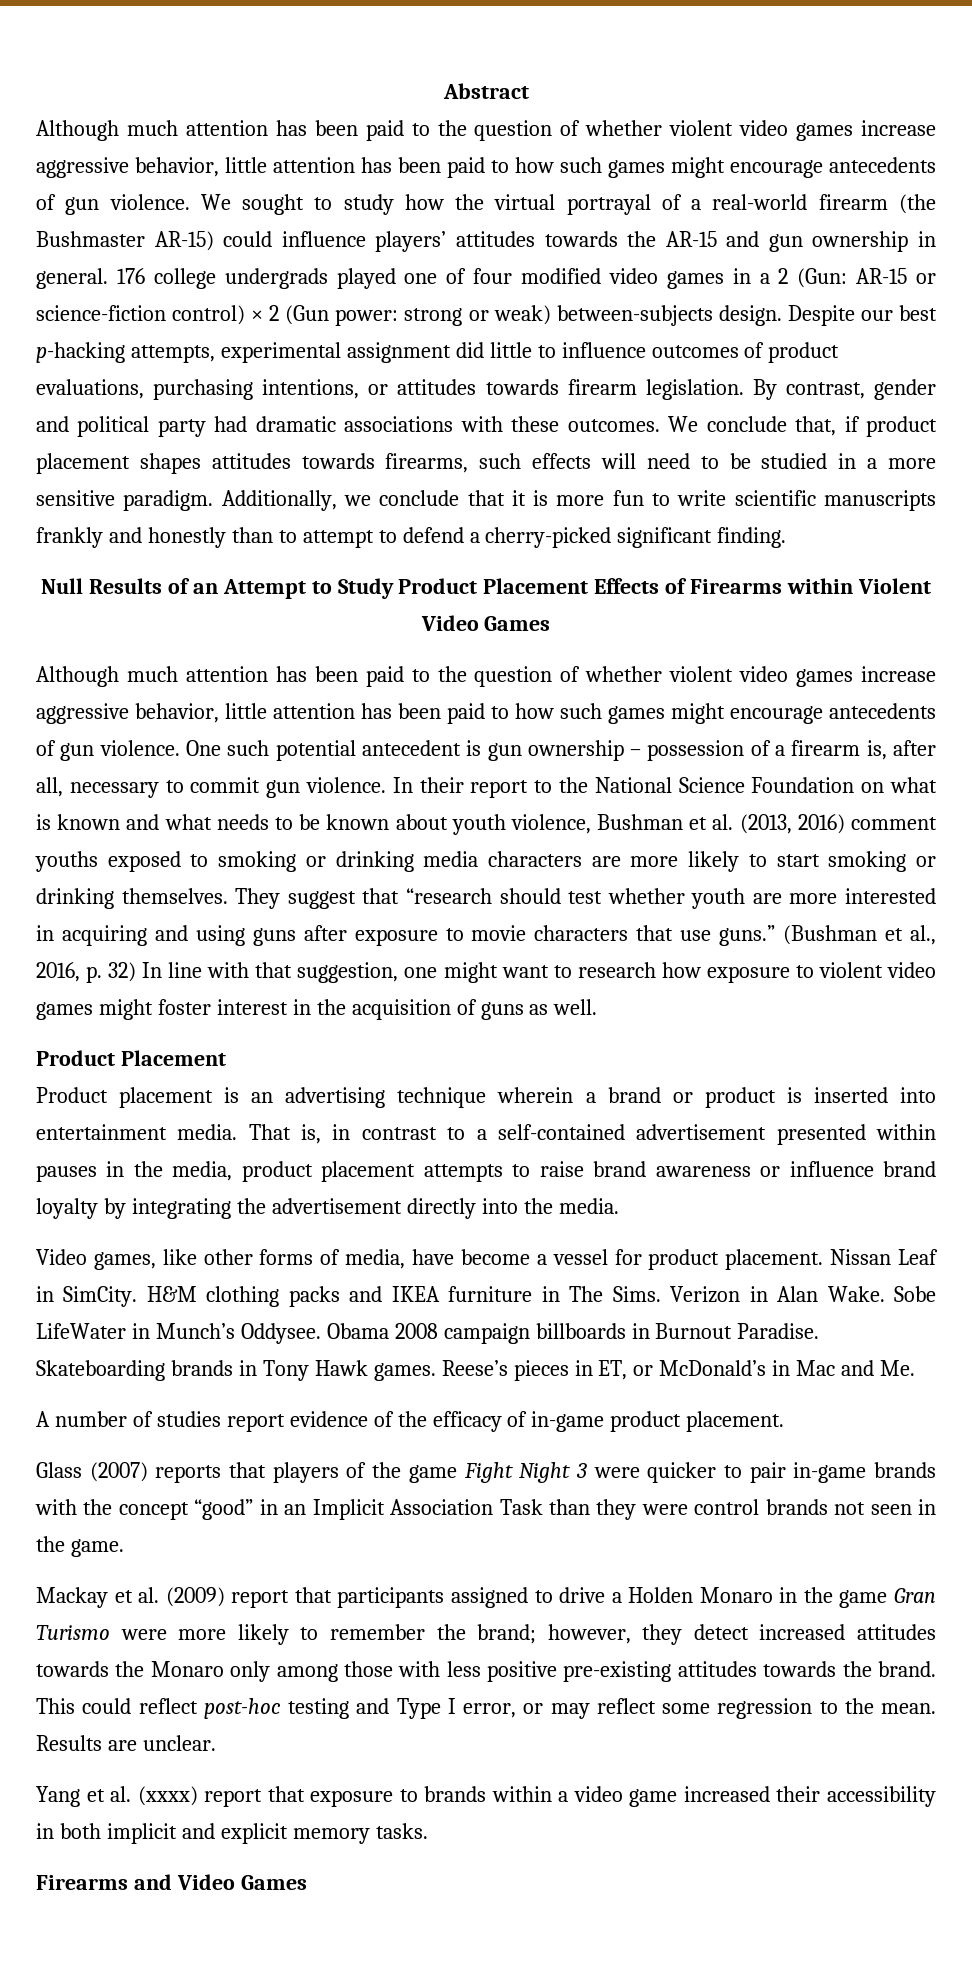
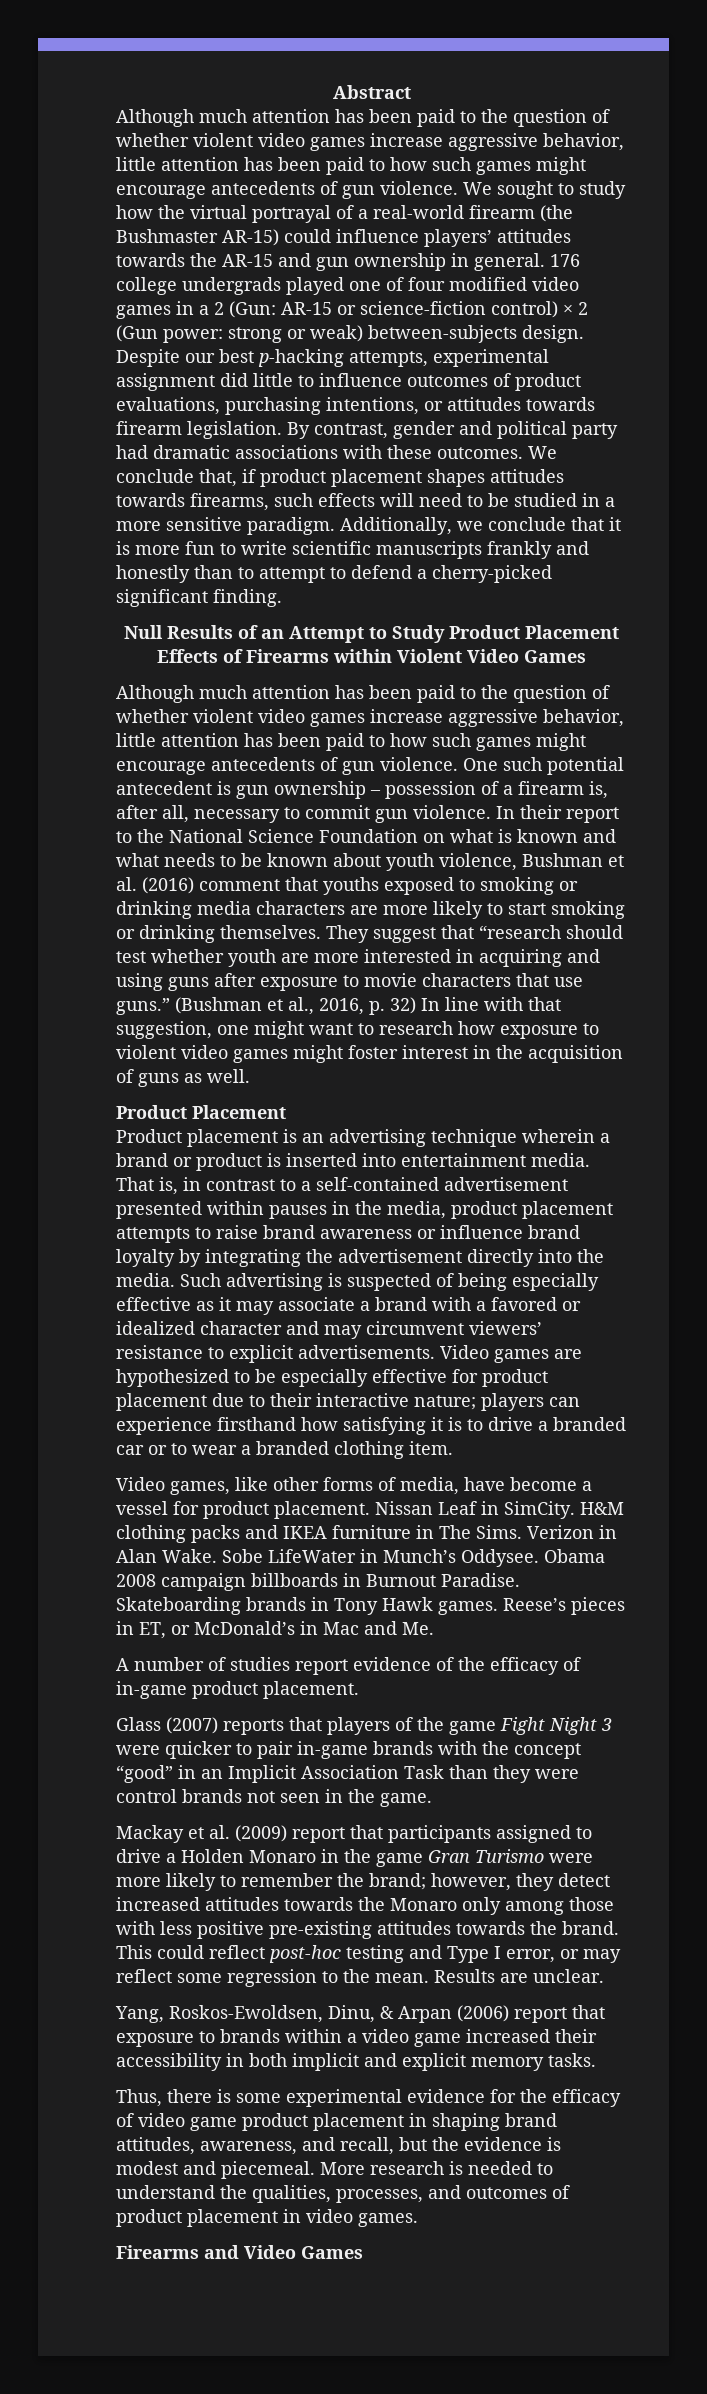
[739,814,937,834] (2013, 2016) comment -> [142,877,318,894] (2016) comment that
(619, 1206) none -> [180,1273,599,1291] [116,1297,581,1315] [116,1321,542,1339] [116,1345,582,1363] [116,1369,548,1387] [116,1393,580,1411] [116,1417,626,1435] [116,1441,453,1459] Such advertising is suspected of being especially effective as it may associate a brand with a favored or idealized character and may circumvent viewers’ resistance to explicit advertisements. Video games are hypothesized to be especially effective for product placement due to their interactive nature; players can experience firsthand how satisfying it is to drive a branded car or to wear a branded clothing item.
[36,1786,198,1807] Yang et al. (xxxx) -> [115,2005,509,2023] Yang, Roskos-Ewoldsen, Dinu, & Arpan (2006)
(428, 1831) none -> [116,2089,621,2107] [116,2113,557,2131] [116,2137,561,2155] [116,2161,553,2179] [116,2185,570,2203] [116,2209,418,2227] // Thus, there is some experimental evidence for the efficacy of video game product placement in shaping brand attitudes, awareness, and recall, but the evidence is modest and piecemeal. More research is needed to understand the qualities, processes, and outcomes of product placement in video games.

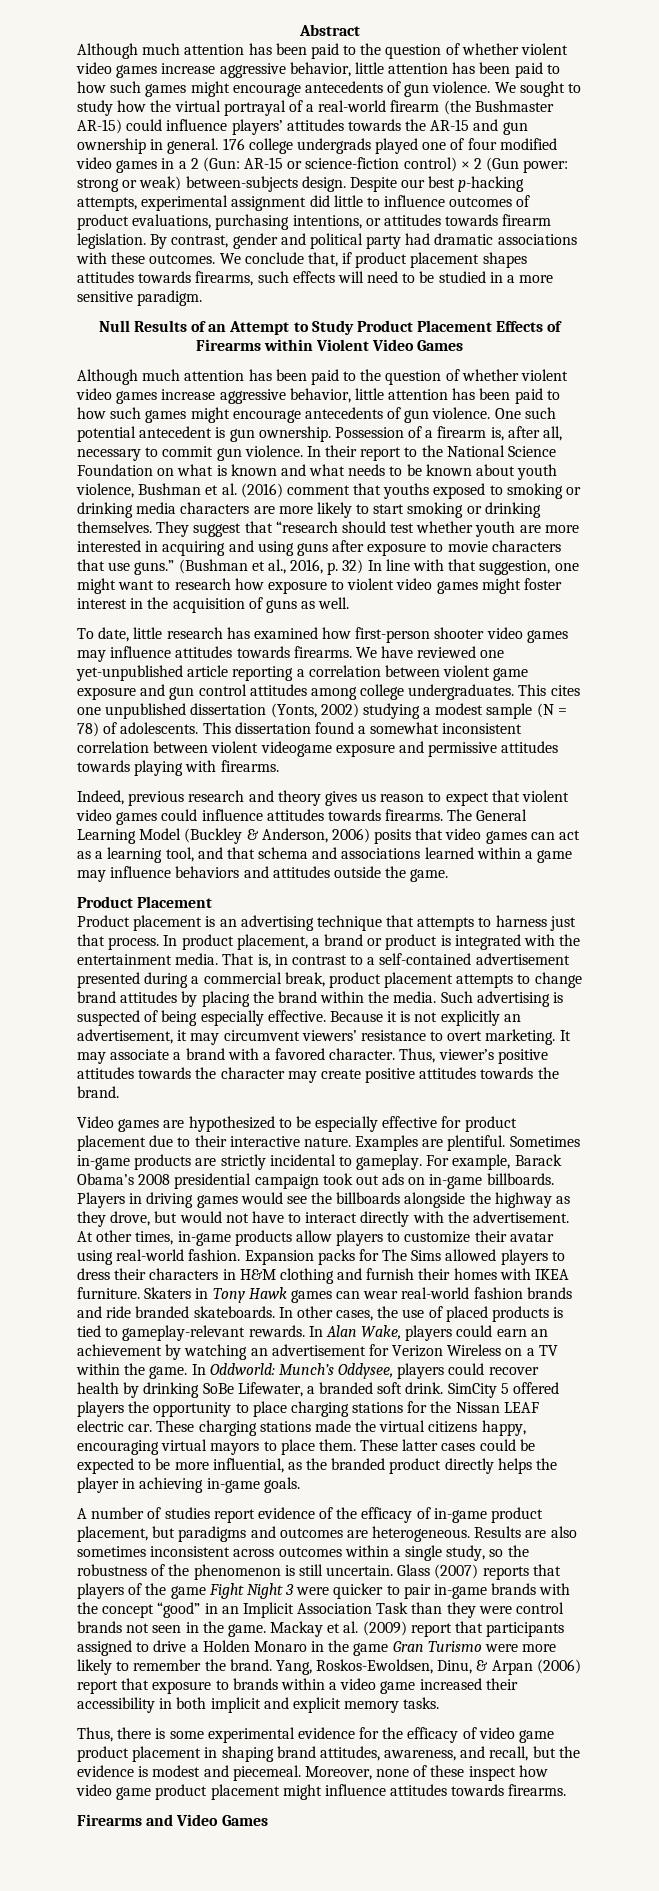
[340,517,621,535] [116,541,589,559] [116,565,552,583] [116,589,282,607] Additionally, we conclude that it is more fun to write scientific manuscripts frankly and honestly than to attempt to defend a cherry-picked significant finding. -> (203, 298) none
[274,781,476,799] ownership – possession -> [258,426,404,442] ownership. Possession
(250, 1076) none -> [77,627,568,643] [77,646,505,662] [76,665,529,681] [77,684,580,700] [77,703,567,719] [77,722,523,737] [77,741,559,757] [77,760,279,776] [77,790,570,806] [76,809,528,825] [77,828,581,844] [77,847,573,863] [77,866,449,882] // To date, little research has examined how first-person shooter video games may influence attitudes towards firearms. We have reviewed one yet-unpublished article reporting a correlation between violent game exposure and gun control attitudes among college undergraduates. This cites one unpublished dissertation (Yonts, 2002) studying a modest sample (N = 78) of adolescents. This dissertation found a somewhat inconsistent correlation between violent videogame exposure and permissive attitudes towards playing with firearms. // Indeed, previous research and theory gives us reason to expect that violent video games could influence attitudes towards firearms. The General Learning Model (Buckley & Anderson, 2006) posits that video games can act as a learning tool, and that schema and associations learned within a game may influence behaviors and attitudes outside the game.
[522,1129,595,1143] wherein -> [386,915,576,931] [77,934,308,950] that attempts to harness just that process. In product placement,
[286,1153,396,1167] inserted into -> [454,934,581,950] integrated with the
[207,1201,613,1219] [116,1225,580,1243] [116,1249,572,1267] within pauses in the media, product placement attempts to raise brand awareness or influence brand loyalty by integrating the advertisement directly into -> [144,972,582,988] [77,991,365,1007] during a commercial break, product placement attempts to change brand attitudes by placing the brand within
[116,1297,231,1311] effective as it -> [267,1010,521,1026] [77,1029,571,1045] effective. Because it is not explicitly an advertisement, it may circumvent viewers’ resistance to overt marketing. It
[562,1301,581,1311] [116,1321,542,1339] [116,1345,435,1363] or idealized character and may circumvent viewers’ resistance to explicit advertisements. -> [329,1048,548,1064] [77,1067,559,1083] [77,1086,119,1098] character. Thus, viewer’s positive attitudes towards the character may create positive attitudes towards the brand. //
[414,1393,580,1411] [116,1417,626,1435] [116,1441,453,1459] [116,1477,592,1495] [116,1501,624,1519] [116,1525,617,1543] [116,1549,605,1567] [116,1573,520,1591] [116,1597,625,1615] [116,1621,434,1639] nature; players can experience firsthand how satisfying it is to drive a branded car or to wear a branded clothing item. // Video games, like other forms of media, have become a vessel for product placement. Nissan Leaf in SimCity. H&M clothing packs and IKEA furniture in The Sims. Verizon in Alan Wake. Sobe LifeWater in Munch’s Oddysee. Obama 2008 campaign billboards in Burnout Paradise. Skateboarding brands in Tony Hawk games. Reese’s pieces in ET, or McDonald’s in Mac and Me. -> [303,1135,580,1151] [77,1154,562,1170] [77,1173,554,1189] [77,1192,571,1208] [77,1211,570,1227] [77,1230,554,1246] [77,1249,565,1265] [77,1268,570,1284] [77,1287,572,1303] [77,1306,564,1322] [77,1325,548,1341] [77,1344,558,1360] [76,1363,539,1379] [77,1382,560,1398] [77,1401,539,1417] [77,1420,526,1436] [77,1439,535,1455] [77,1458,558,1474] [77,1477,300,1493] nature. Examples are plentiful. Sometimes in-game products are strictly incidental to gameplay. For example, Barack Obama’s 2008 presidential campaign took out ads on in-game billboards. Players in driving games would see the billboards alongside the highway as they drove, but would not have to interact directly with the advertisement. At other times, in-game products allow players to customize their avatar using real-world fashion. Expansion packs for The Sims allowed players to dress their characters in H&M clothing and furnish their homes with IKEA furniture. Skaters in Tony Hawk games can wear real-world fashion brands and ride branded skateboards. In other cases, the use of placed products is tied to gameplay-relevant rewards. In Alan Wake, players could earn an achievement by watching an advertisement for Verizon Wireless on a TV within the game. In Oddworld: Munch’s Oddysee, players could recover health by drinking SoBe Lifewater, a branded soft drink. SimCity 5 offered players the opportunity to place charging stations for the Nissan LEAF electric car. These charging stations made the virtual citizens happy, encouraging virtual mayors to place them. These latter cases could be expected to be more influential, as the branded product directly helps the player in achieving in-game goals.
[263,1681,359,1699] placement. // -> [77,1526,577,1542] [77,1545,529,1561] [77,1564,394,1580] placement, but paradigms and outcomes are heterogeneous. Results are also sometimes inconsistent across outcomes within a single study, so the robustness of the phenomenon is still uncertain.
(432, 1800) // -> (266, 1630) none
[369,1873,610,1891] [116,1897,614,1915] [116,1921,619,1939] [116,1945,621,1963] [116,1969,604,1987] brand; however, they detect increased attitudes towards the Monaro only among those with less positive pre-existing attitudes towards the brand. This could reflect post-hoc testing and Type I error, or may reflect some regression to the mean. Results are unclear. // -> [229,1659,272,1671] brand.
[320,2161,553,2175] [116,2185,570,2203] [116,2209,418,2227] More research is needed to understand the qualities, processes, and outcomes of product placement in video games. -> [304,1765,548,1781] [76,1784,567,1800] Moreover, none of these inspect how video game product placement might influence attitudes towards firearms.

